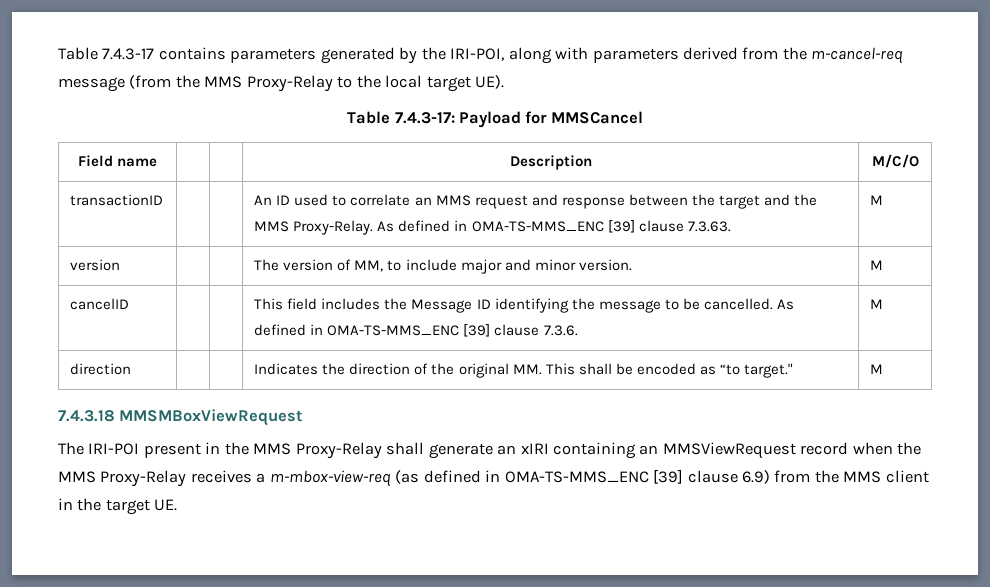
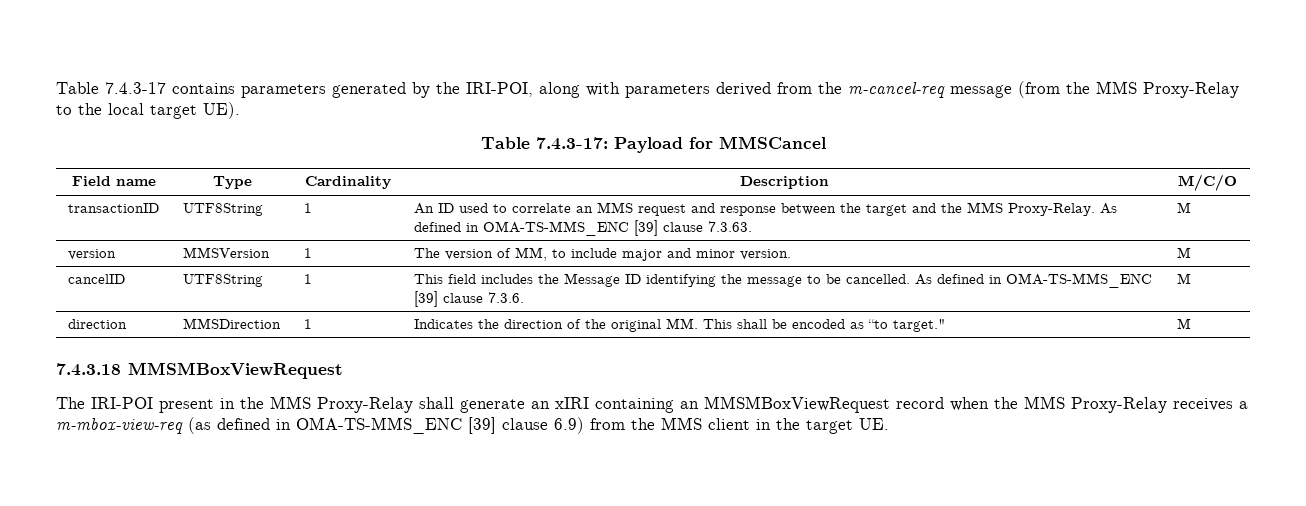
(158, 162) | -> [212,176,252,189] [304,176,391,189] Type | Cardinality
(164, 200) | -> [182,203,263,216] [303,203,312,213] UTF8String | 1
(121, 265) | -> [182,247,270,258] [303,248,312,258] MMSVersion | 1
(130, 304) | -> [182,274,263,287] [303,274,312,284] UTF8String | 1
(132, 369) | -> [182,318,281,329] [303,319,312,329] MMSDirection | 1
[662,442,796,459] MMSViewRequest -> [704,396,890,413] MMSMBoxViewRequest

